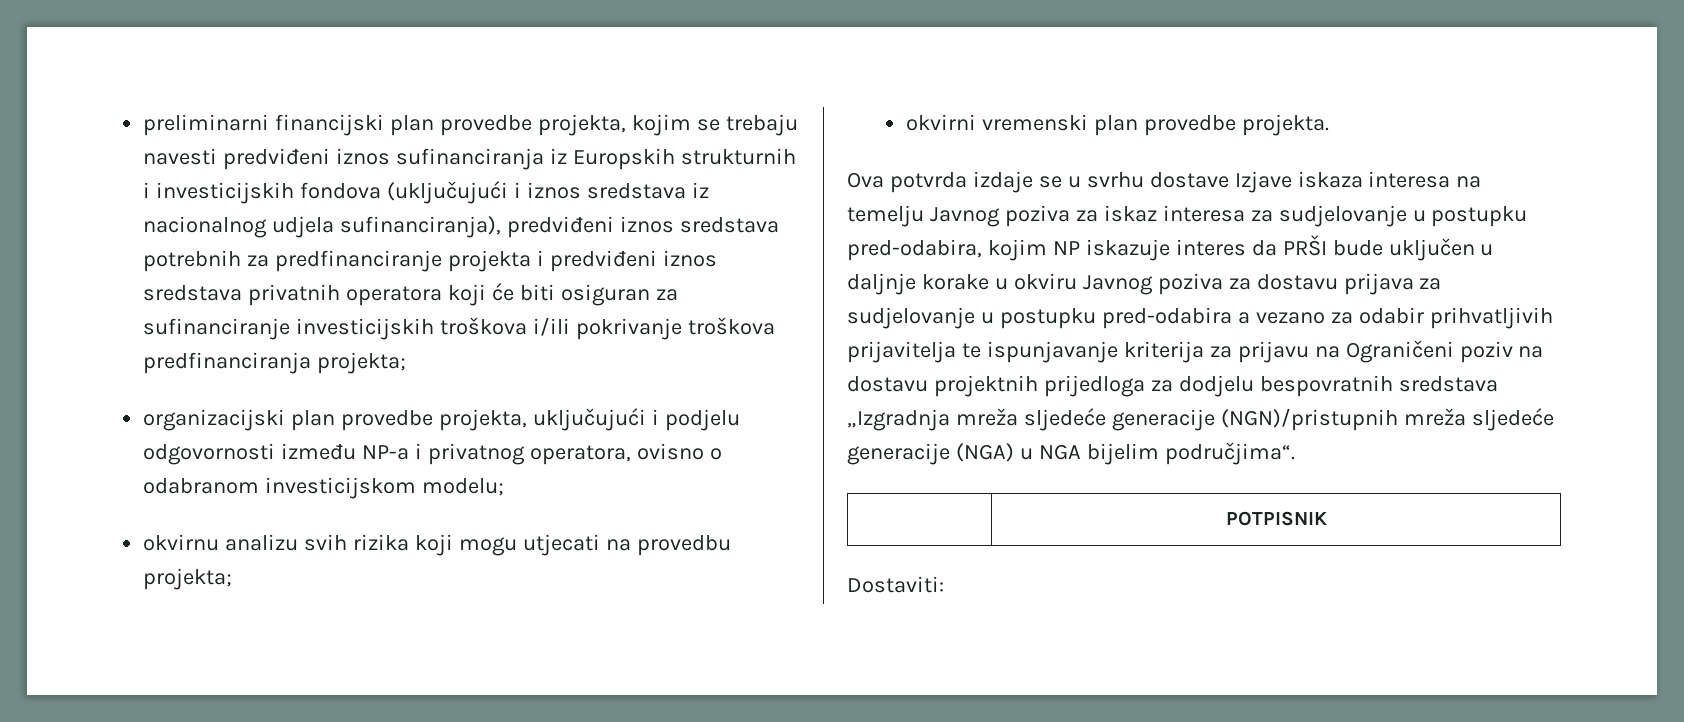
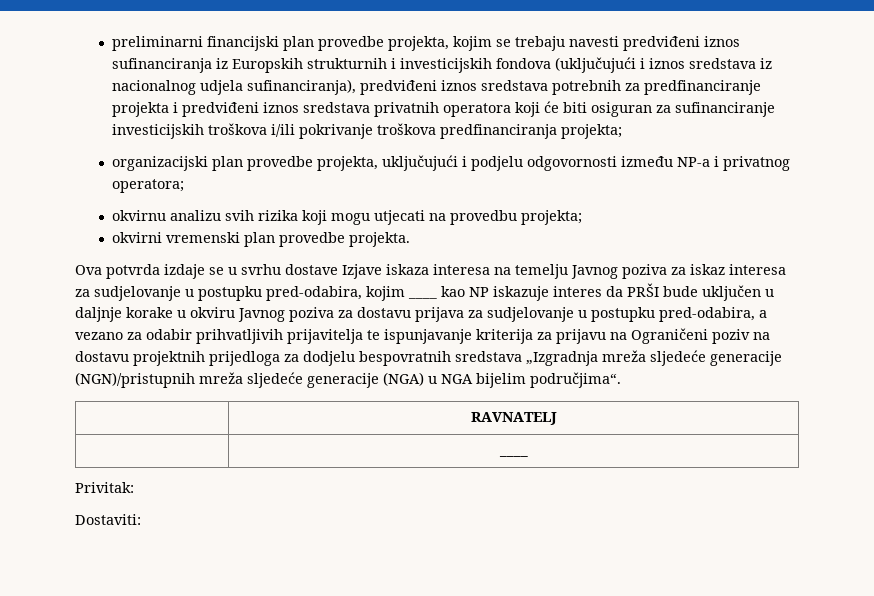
[529,443,722,465] [143,477,505,499] operatora, ovisno o odabranom investicijskom modelu; -> [111,179,184,193] operatora;
(1047, 250) none -> [408,297,437,299] [441,286,465,297] ____ kao
[1101,307,1232,329] pred-odabira -> [659,307,755,322] pred-odabira,
[1225,511,1327,526] POTPISNIK -> [470,412,557,425] [498,455,528,457] [75,482,134,493] RAVNATELJ // | ____ // Privitak:

